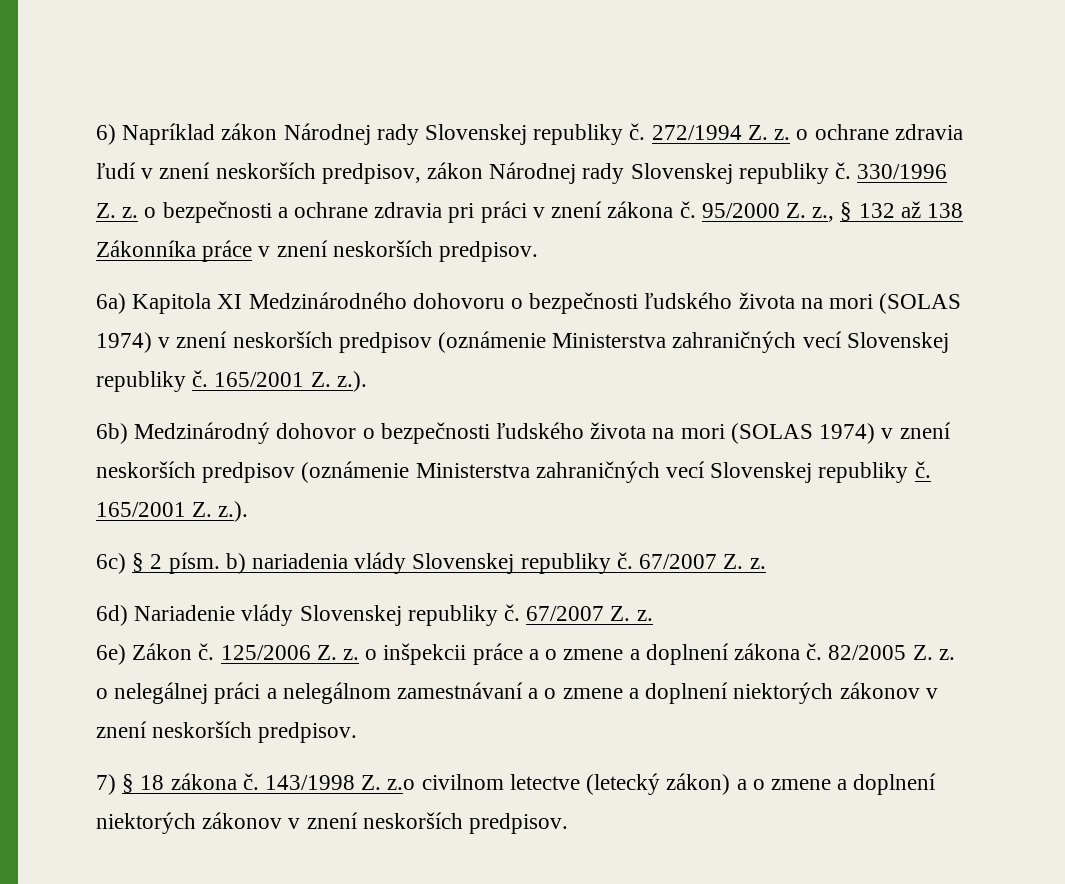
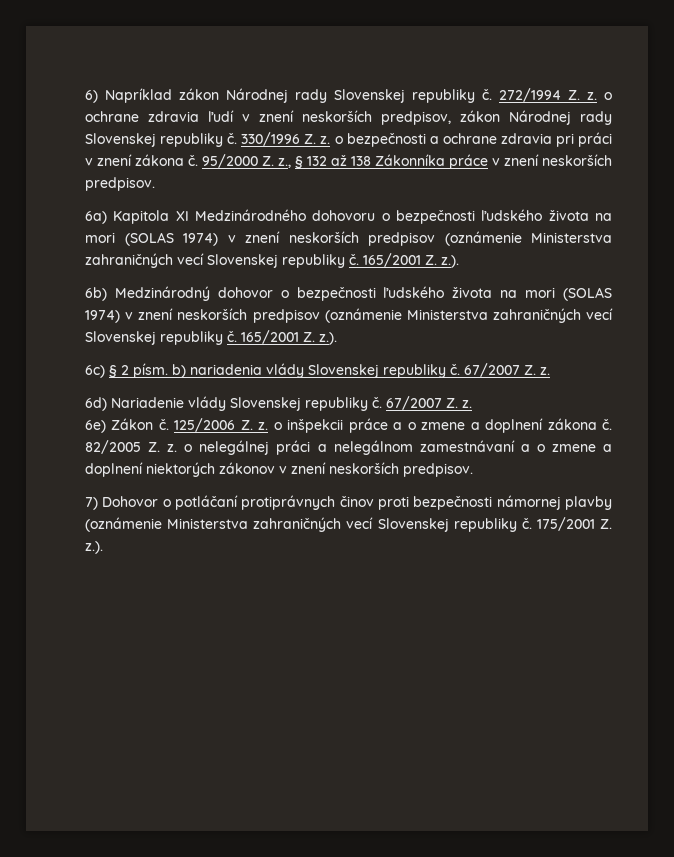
[122,773,937,795] [96,812,569,834] § 18 zákona č. 143/1998 Z. z.o civilnom letectve (letecký zákon) a o zmene a doplnení niektorých zákonov v znení neskorších predpisov. -> [102,495,612,510] [85,517,612,532] [85,541,103,554] Dohovor o potláčaní protiprávnych činov proti bezpečnosti námornej plavby (oznámenie Ministerstva zahraničných vecí Slovenskej republiky č. 175/2001 Z. z.).

